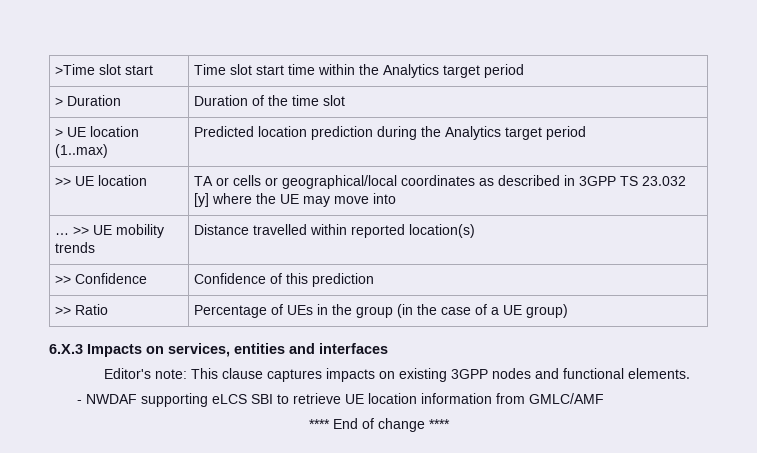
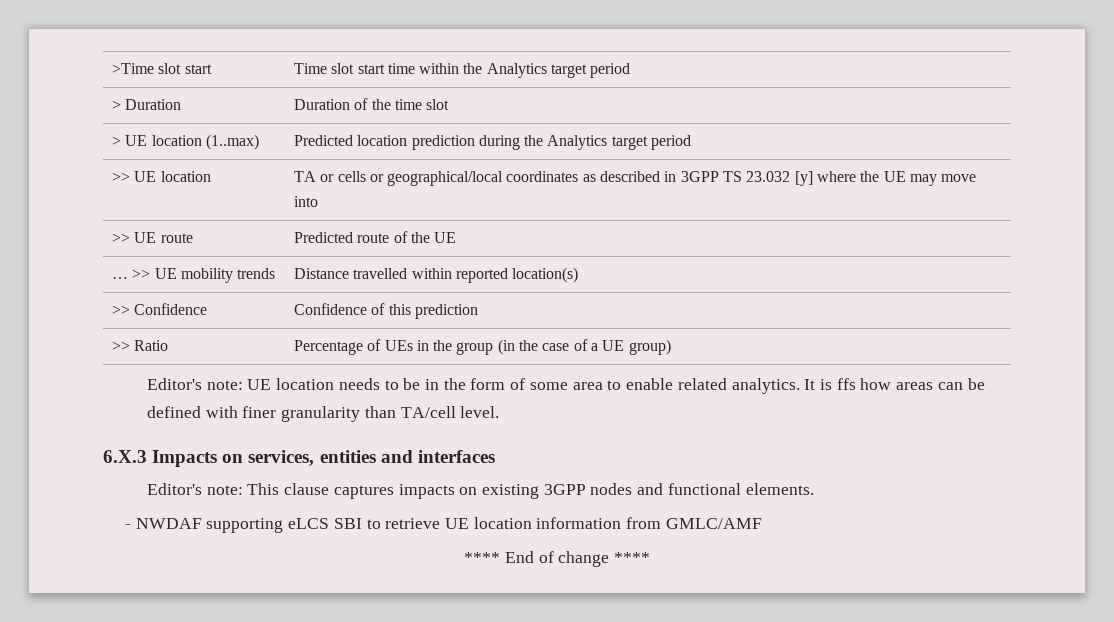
(397, 198) none -> [111,232,193,243] [293,231,457,243] // >> UE route | Predicted route of the UE
(569, 311) none -> [146,378,985,394] [146,406,500,422] // Editor's note: UE location needs to be in the form of some area to enable related analytics. It is ffs how areas can be defined with finer granularity than TA/cell level.

